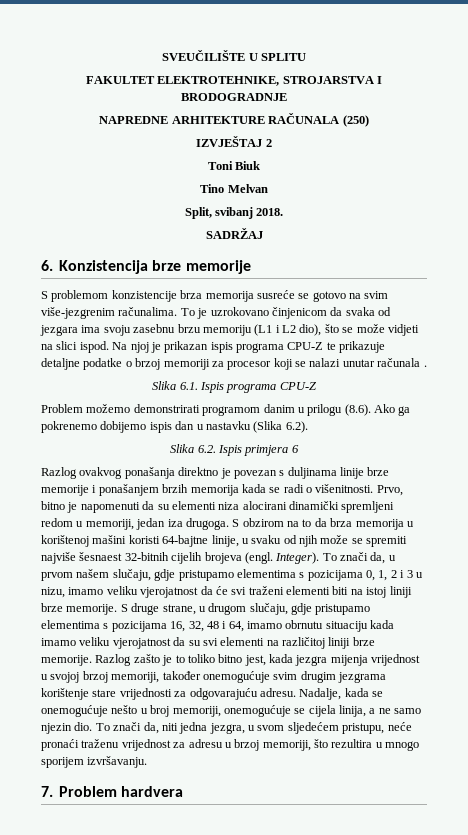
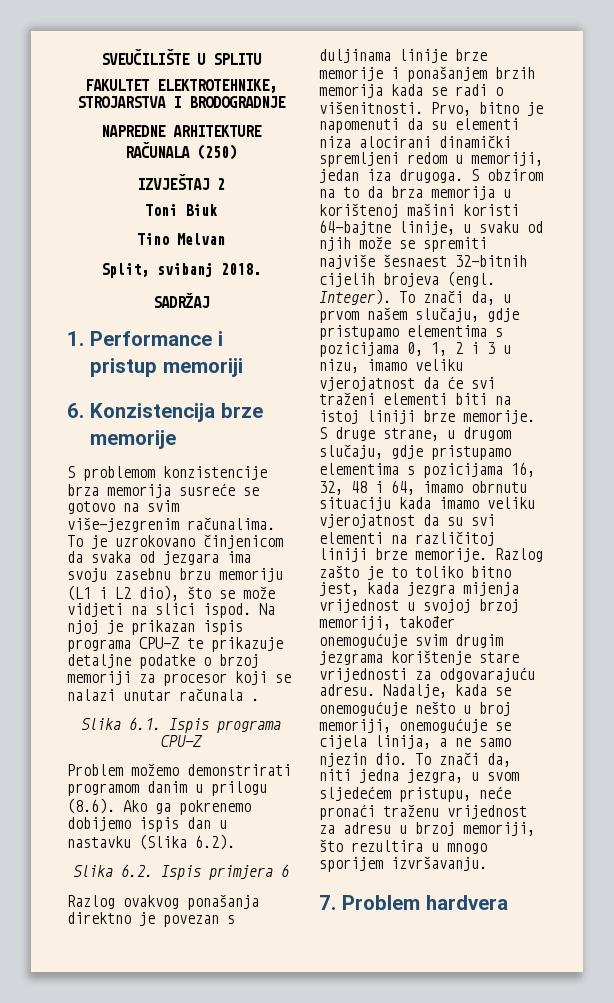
(263, 233) none -> [67,331,223,346] [90,358,243,377] // 1. Performance i pristup memoriji

